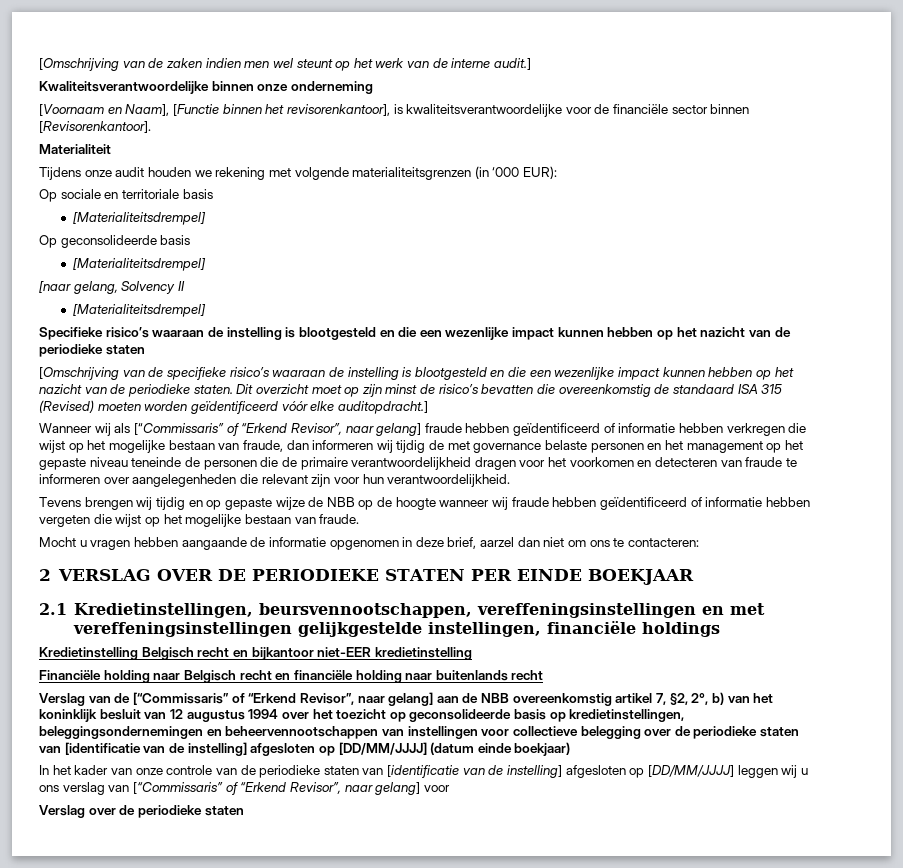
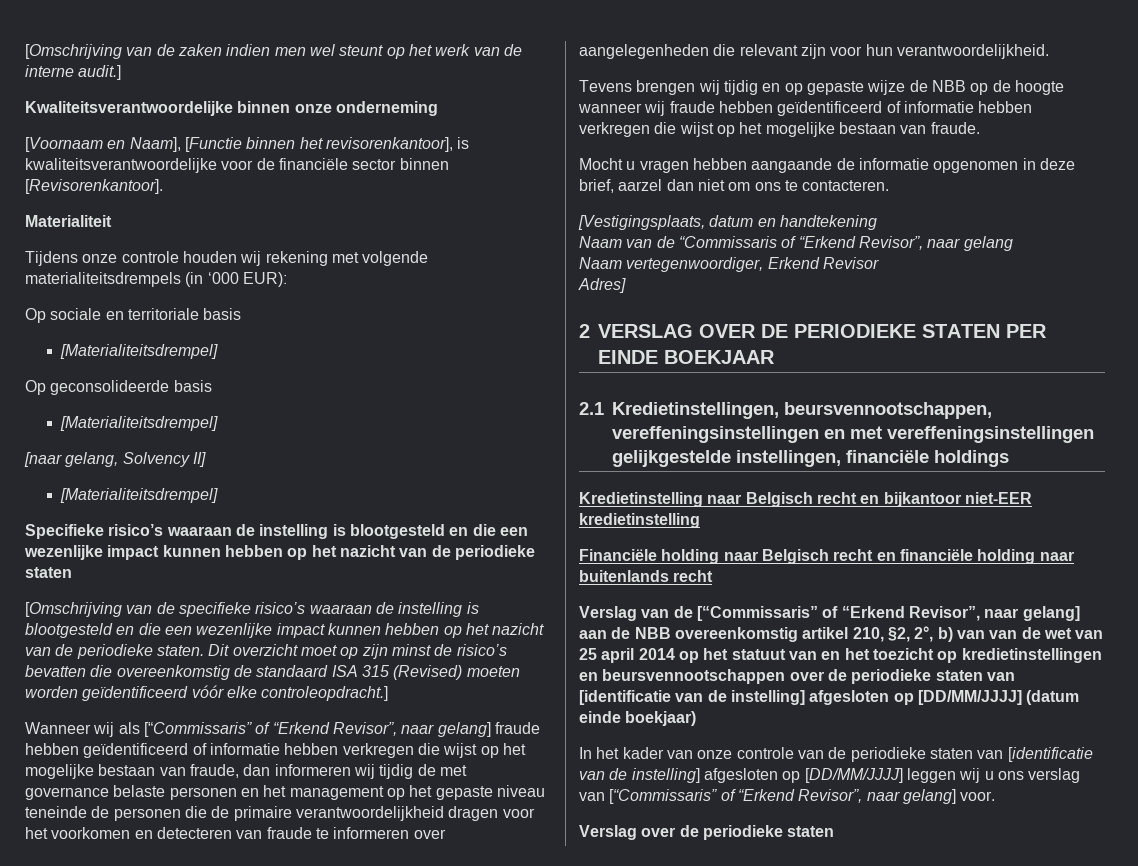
[115,167,212,177] audit houden we -> [121,251,262,266] controle houden wij
[352,167,472,180] materialiteitsgrenzen -> [25,272,181,287] materialiteitsdrempels
[177,281,185,291] II -> [192,452,206,467] II]
[337,401,428,414] auditopdracht.] -> [261,686,389,701] controleopdracht.]
[39,515,90,527] vergeten -> [579,122,650,137] verkregen
[627,538,699,547] contacteren: -> [802,180,890,191] [578,215,877,230] [579,236,1013,251] [579,257,879,272] [578,278,626,293] contacteren. // [Vestigingsplaats, datum en handtekening // Naam van de “Commissaris of “Erkend Revisor”, naar gelang // Naam vertegenwoordiger, Erkend Revisor // Adres]
(138, 653) none -> [707,494,742,504] naar
[656,693,667,705] 7, -> [852,627,884,642] 210,
[753,693,774,703] [39,709,685,722] [39,726,641,739] het koninklijk besluit van 12 augustus 1994 over het toezicht op geconsolideerde basis op kredietinstellingen, beleggingsondernemingen en beheervennootschappen van instellingen voor collectieve belegging -> [989,627,1104,639] [579,648,1102,663] [579,669,786,684] van de wet van 25 april 2014 op het statuut van en het toezicht op kredietinstellingen en beursvennootschappen
[423,785,450,792] voor -> [960,791,996,801] voor.

